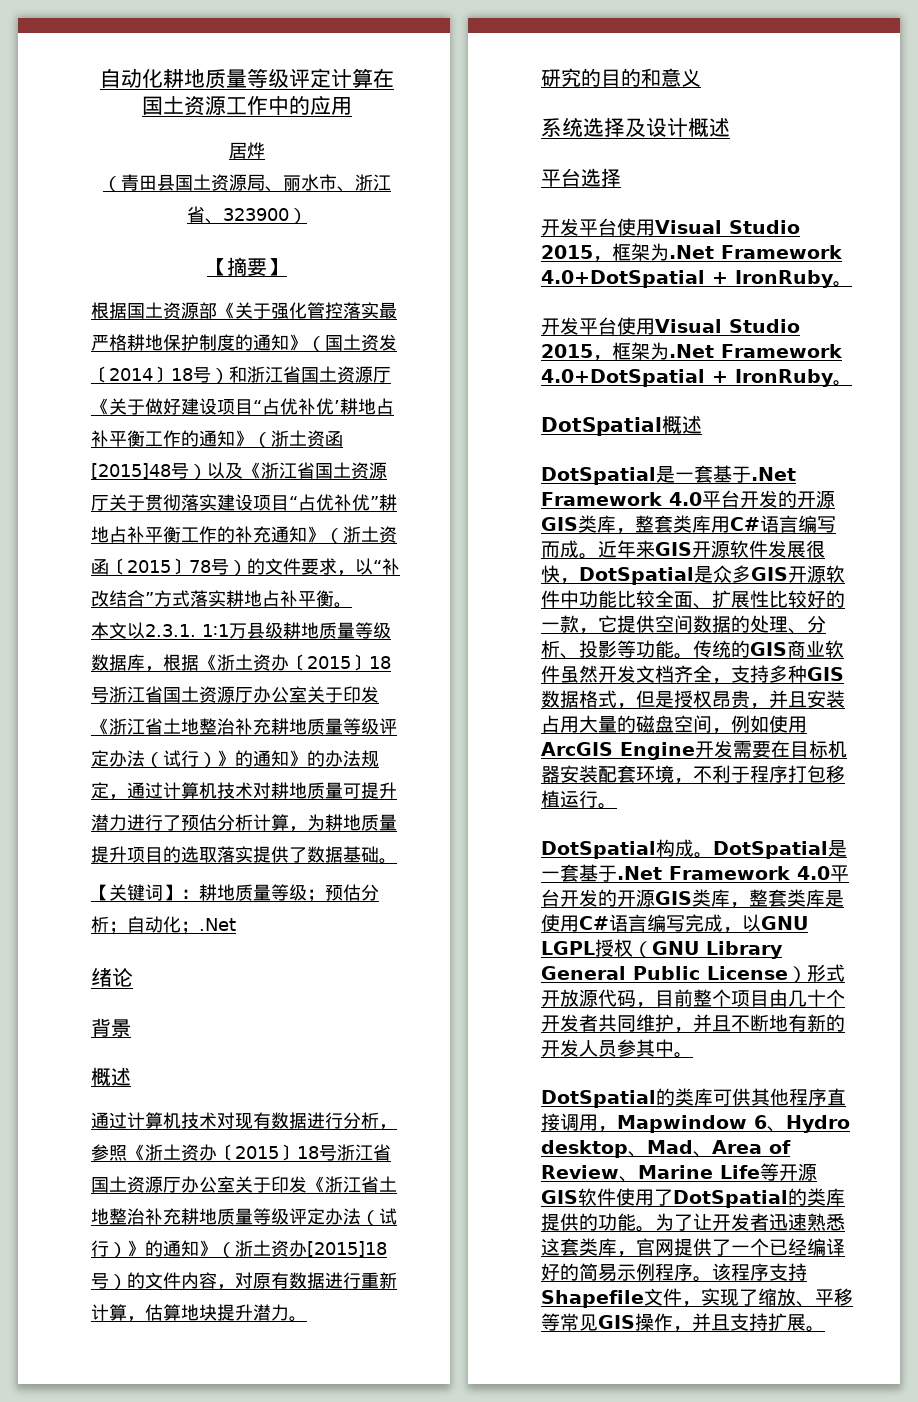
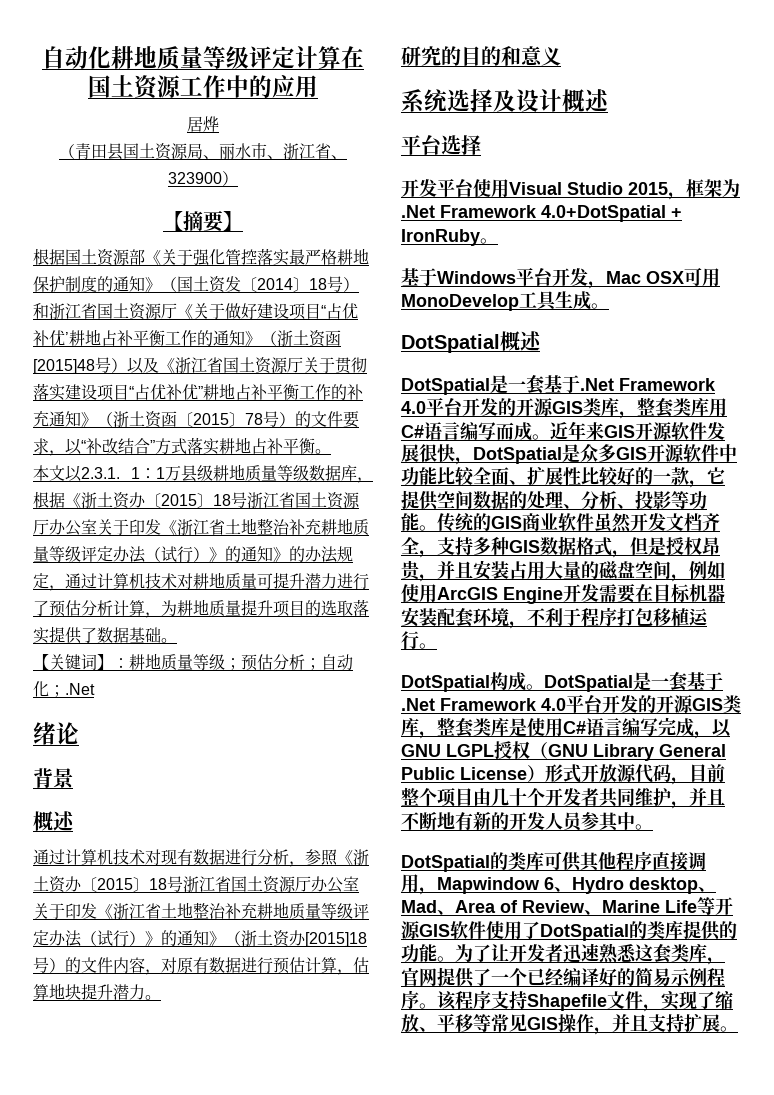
[361,1272,397,1289] 重新 -> [273,957,305,974] 预估
[541,317,800,335] [541,342,842,361] [541,369,834,387] 开发平台使用Visual Studio 2015，框架为.Net Framework 4.0+DotSpatial + IronRuby -> [401,267,720,289] [401,291,591,311] 基于Windows平台开发，Mac OSX可用MonoDevelop工具生成

